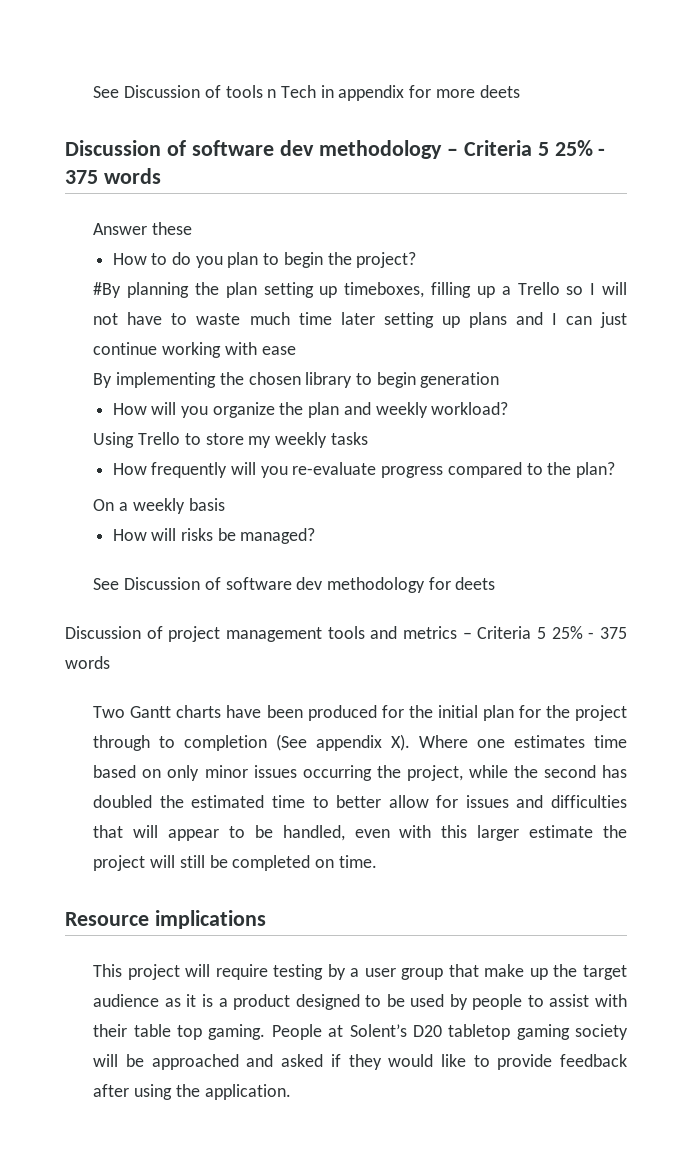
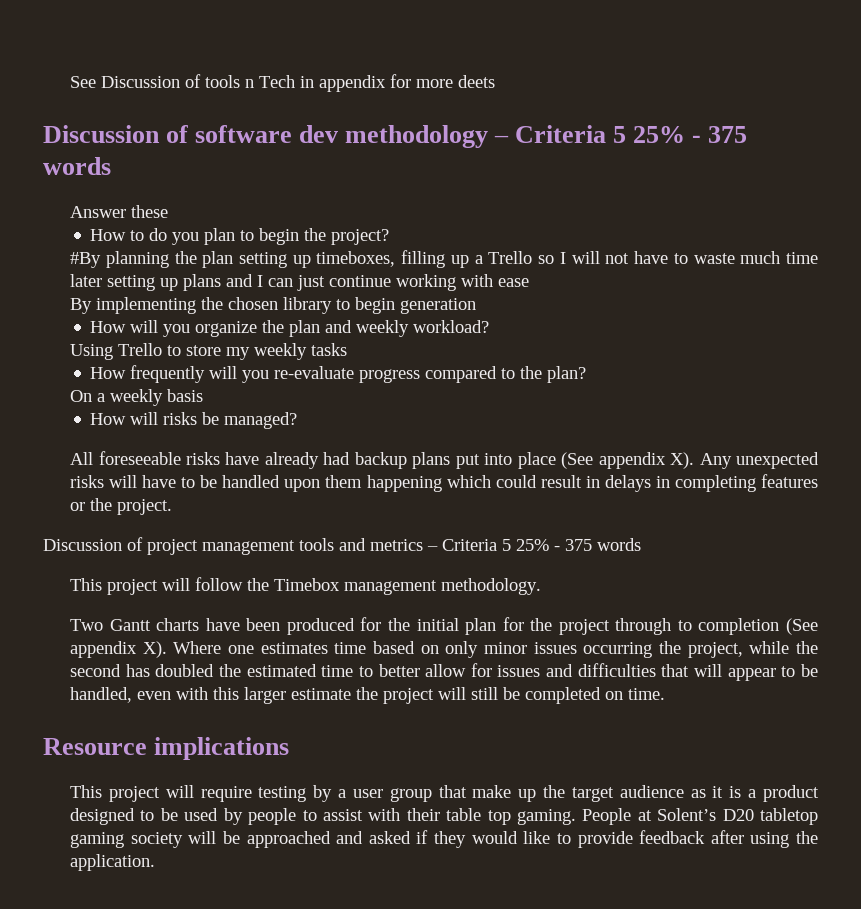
[93,577,496,593] See Discussion of software dev methodology for deets -> [70,451,819,469] [70,474,818,492] [70,498,173,515] All foreseeable risks have already had backup plans put into place (See appendix X). Any unexpected risks will have to be handled upon them happening which could result in delays in completing features or the project.
(110, 662) none -> [70,577,542,595] // This project will follow the Timebox management methodology.

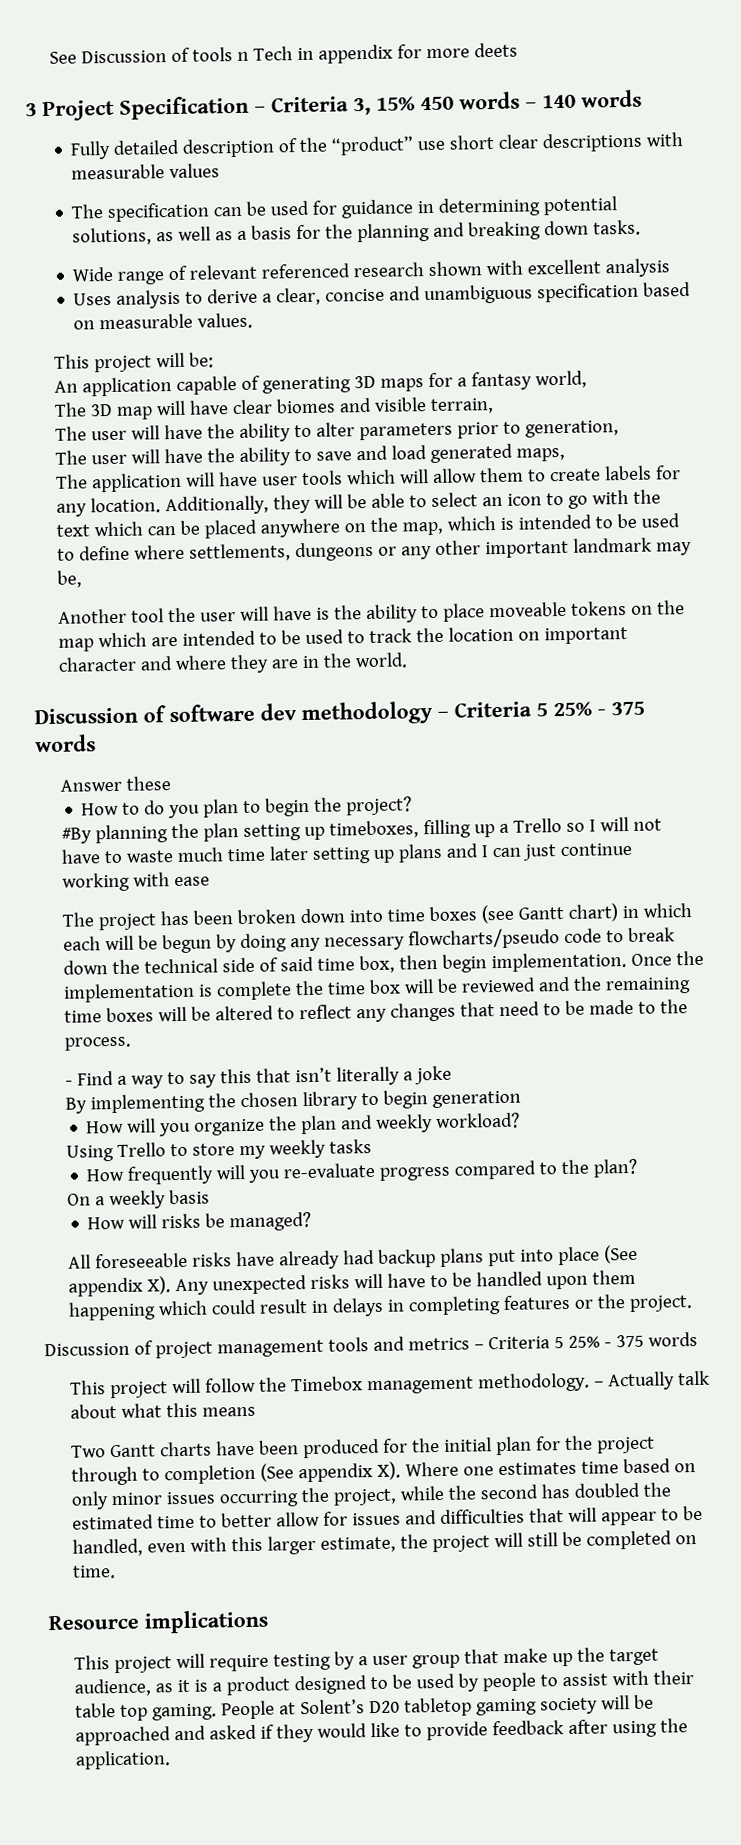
(496, 81) none -> [25,89,642,121] [70,132,684,160] [71,163,221,180] [71,196,619,222] [72,219,642,246] [72,258,671,285] [73,281,692,309] [73,312,254,330] [54,352,215,373] [54,370,587,397] [54,397,494,420] [55,420,619,442] [55,443,565,466] [56,465,681,493] [56,489,661,517] [56,513,680,539] [57,537,692,562] [57,570,83,588] [58,600,685,624] [58,626,628,652] [58,652,409,674] // 3 Project Specification – Criteria 3, 15% 450 words – 140 words // Fully detailed description of the “product” use short clear descriptions with measurable values // The specification can be used for guidance in determining potential solutions, as well as a basis for the planning and breaking down tasks. // Wide range of relevant referenced research shown with excellent analysis // Uses analysis to derive a clear, concise and unambiguous specification based on measurable values. // This project will be: // An application capable of generating 3D maps for a fantasy world, // The 3D map will have clear biomes and visible terrain, // The user will have the ability to alter parameters prior to generation, // The user will have the ability to save and load generated maps, // The application will have user tools which will allow them to create labels for any location. Additionally, they will be able to select an icon to go with the text which can be placed anywhere on the map, which is intended to be used to define where settlements, dungeons or any other important landmark may be, // Another tool the user will have is the ability to place moveable tokens on the map which are intended to be used to track the location on important character and where they are in the world.
(530, 282) none -> [62,903,692,931] [63,927,675,954] [63,950,704,975] [63,976,691,1003] [64,999,688,1023] [64,1036,132,1051] [65,1065,452,1089] // The project has been broken down into time boxes (see Gantt chart) in which each will be begun by doing any necessary flowcharts/pseudo code to break down the technical side of said time box, then begin implementation. Once the implementation is complete the time box will be reviewed and the remaining time boxes will be altered to reflect any changes that need to be made to the process. // - Find a way to say this that isn’t literally a joke
(542, 586) none -> [593,1370,710,1391] [70,1402,257,1419] – Actually talk about what this means
[291,688,352,700] estimate -> [320,1536,397,1553] estimate,
[619,785,684,798] audience -> [74,1678,152,1697] audience,

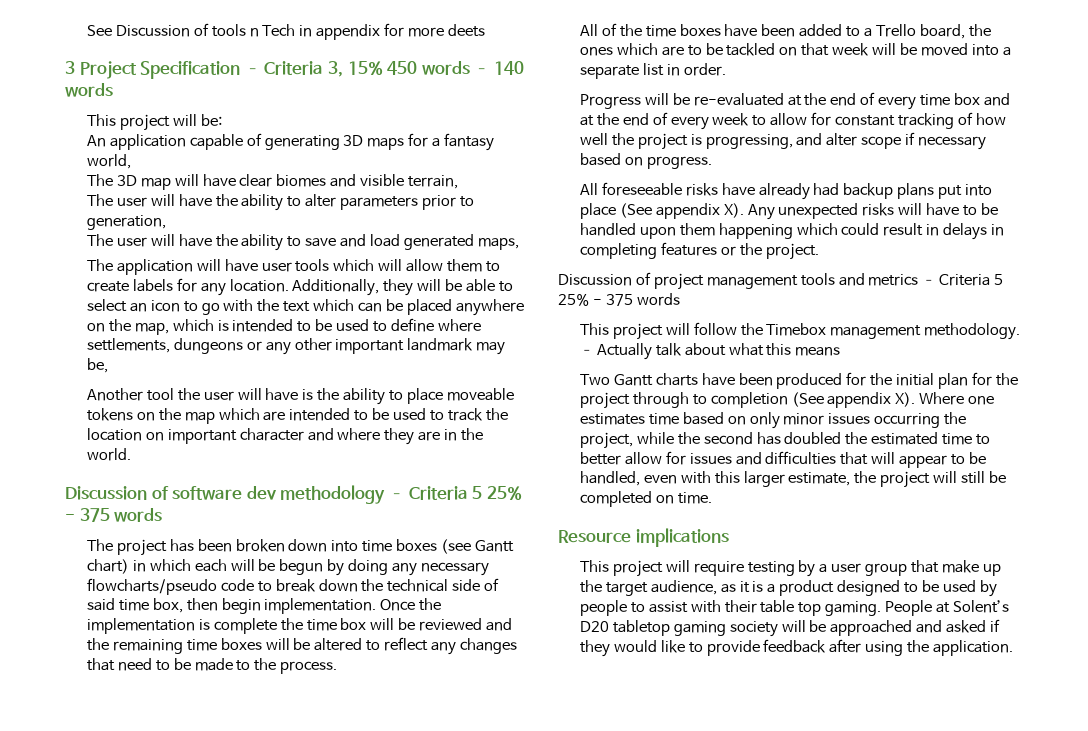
[70,132,684,160] [71,163,221,180] [71,196,619,222] [72,219,642,246] [72,258,671,285] [73,281,692,309] [73,312,254,330] // Fully detailed description of the “product” use short clear descriptions with measurable values // The specification can be used for guidance in determining potential solutions, as well as a basis for the planning and breaking down tasks. // Wide range of relevant referenced research shown with excellent analysis // Uses analysis to derive a clear, concise and unambiguous specification based on measurable values. -> (113, 90) none
[60,776,172,792] [81,796,413,819] [61,816,662,844] [61,842,632,864] [62,872,211,892] // Answer these // How to do you plan to begin the project? // #By planning the plan setting up timeboxes, filling up a Trello so I will not have to waste much time later setting up plans and I can just continue working with ease -> (163, 515) none
[65,1065,452,1089] [65,1090,522,1114] [86,1112,521,1137] [66,1138,373,1162] [86,1158,638,1185] [67,1189,211,1210] [87,1211,312,1232] - Find a way to say this that isn’t literally a joke // By implementing the chosen library to begin generation // How will you organize the plan and weekly workload? // Using Trello to store my weekly tasks // How frequently will you re-evaluate progress compared to the plan? // On a weekly basis // How will risks be managed? -> [579,23,991,39] [579,43,1011,56] [579,63,726,79] [579,92,1010,110] [579,112,1006,130] [579,132,987,150] [579,153,712,169] All of the time boxes have been added to a Trello board, the ones which are to be tackled on that week will be moved into a separate list in order. // Progress will be re-evaluated at the end of every time box and at the end of every week to allow for constant tracking of how well the project is progressing, and alter scope if necessary based on progress.

